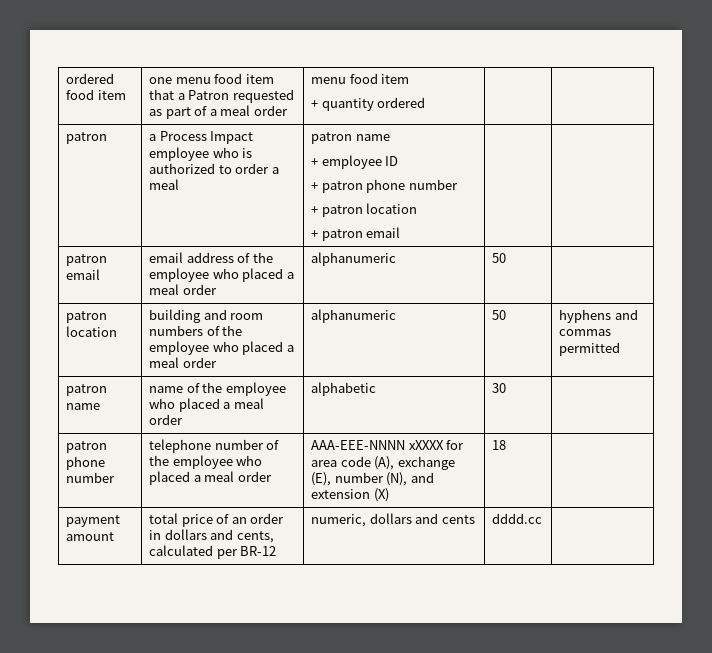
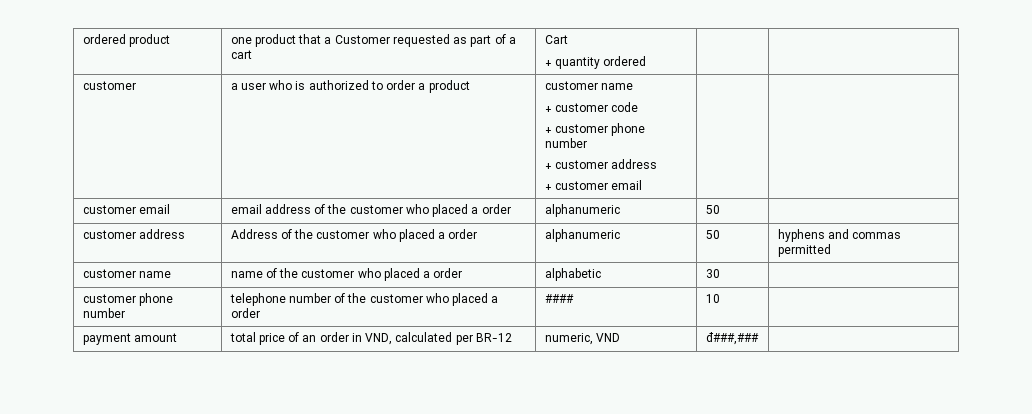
[66,73,115,84] [66,89,126,100] ordered food item -> [82,34,170,47] ordered product
[175,73,274,84] menu food item -> [254,34,296,47] product
[188,90,230,100] Patron -> [334,35,390,44] Customer
[220,105,288,116] [311,73,410,84] meal order | menu food item -> [230,50,252,59] [544,35,568,44] cart | Cart
[66,132,108,144] [149,131,254,144] [149,147,210,161] patron | a Process Impact employee -> [82,81,136,90] [230,83,266,90] customer | a user
[149,179,180,190] [311,132,353,144] meal | patron -> [428,80,470,93] [544,81,598,90] product | customer
[321,155,399,169] [311,181,363,193] employee ID // + patron -> [554,102,639,112] [544,124,608,133] customer code // + customer
[321,203,418,217] [311,229,363,241] patron location // + patron -> [554,159,658,169] [544,181,608,190] customer address // + customer
[66,254,108,266] patron -> [82,205,136,214] customer
[149,268,294,282] [149,284,180,295] employee who placed a meal -> [349,204,479,217] customer who placed a
[66,311,108,323] [66,326,118,337] [149,309,264,323] [149,325,243,336] [149,341,294,355] [149,357,180,368] patron location | building and room numbers of the employee who placed a meal -> [82,229,185,239] [230,229,446,242] customer address | Address of the customer who placed a
[66,384,108,396] patron -> [82,269,136,278] customer
[225,382,286,396] [149,398,264,412] employee who placed a meal -> [301,268,431,281] customer who placed a
[66,441,108,453] patron -> [82,294,136,303] customer
[172,455,263,469] [149,471,272,485] [311,440,465,450] [311,456,455,470] [311,472,434,486] [311,488,389,502] [492,440,507,450] employee who placed a meal order | AAA-EEE-NNNN xXXXX for area code (A), exchange (E), number (N), and extension (X) | 18 -> [369,293,499,306] [230,308,260,318] [544,294,574,303] [705,294,720,303] customer who placed a order | #### | 10
[164,529,274,543] dollars and cents, -> [365,333,393,345] VND,
[369,513,475,524] [492,513,543,524] dollars and cents | dddd.cc -> [595,333,620,342] [705,332,759,345] VND | đ###,###

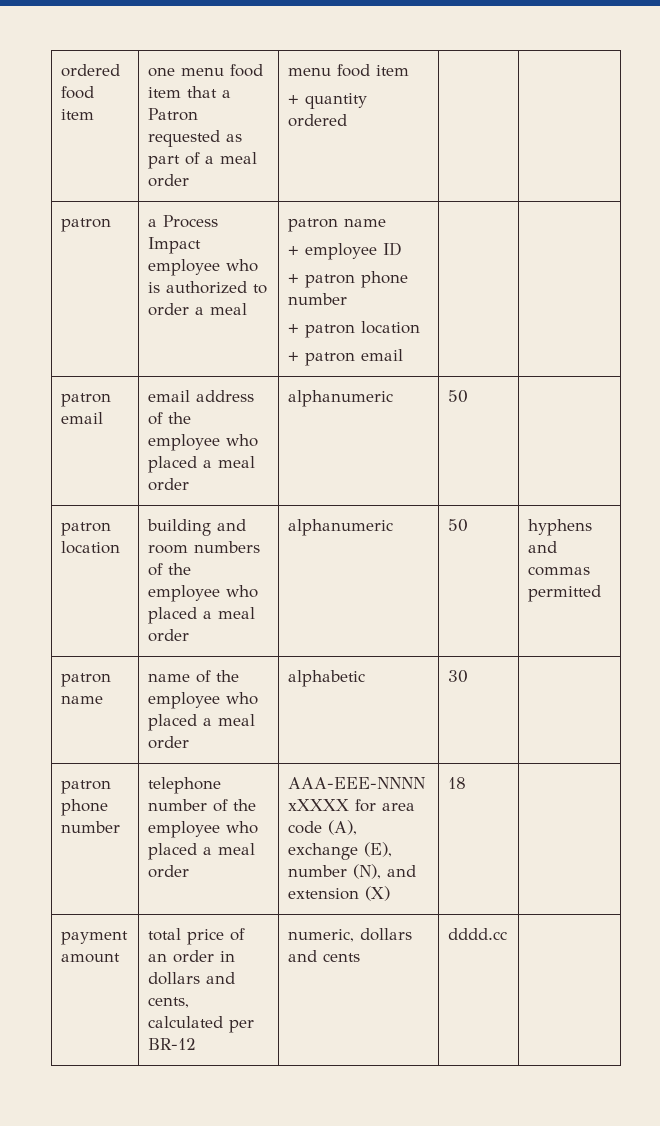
[82,34,170,47] ordered product -> [61,64,121,77] [61,86,95,99] [61,109,95,120] ordered food item
[254,34,296,47] product -> [181,64,264,77] [148,87,182,98] menu food item
[334,35,390,44] Customer -> [148,108,199,121] Patron
[230,50,252,59] [544,35,568,44] cart | Cart -> [220,152,258,164] [148,174,190,187] [288,64,410,77] meal order | menu food item
[82,81,136,90] [230,83,266,90] customer | a user -> [61,218,112,232] [148,215,219,228] [148,237,202,254] [148,259,221,276] patron | a Process Impact employee
[428,80,470,93] [544,81,598,90] product | customer -> [210,303,248,315] [288,218,339,232] meal | patron
[554,102,639,112] [544,124,608,133] customer code // + customer -> [305,242,403,260] [288,274,356,288] employee ID // + patron
[554,159,658,169] [544,181,608,190] customer address // + customer -> [305,321,421,338] [288,352,356,366] patron location // + patron
[82,205,136,214] customer -> [61,393,112,407] patron
[349,204,479,217] customer who placed a -> [148,434,259,451] [148,456,256,473] employee who placed a meal
[82,229,185,239] [230,229,446,242] customer address | Address of the customer who placed a -> [61,522,112,536] [61,541,121,554] [147,519,247,536] [148,541,261,554] [148,563,192,576] [148,585,259,602] [148,607,256,624] patron location | building and room numbers of the employee who placed a meal
[82,269,136,278] customer -> [61,673,112,687] patron
[301,268,431,281] customer who placed a -> [148,692,259,709] [148,714,256,731] employee who placed a meal
[82,294,136,303] customer -> [61,780,112,794] patron
[369,293,499,306] [230,308,260,318] [544,294,574,303] [705,294,720,303] customer who placed a order | #### | 10 -> [148,821,259,838] [148,843,256,860] [148,865,190,878] [288,777,427,789] [288,799,416,812] [288,820,358,835] [288,842,393,860] [288,864,417,879] [288,886,391,901] [448,777,467,789] employee who placed a meal order | AAA-EEE-NNNN xXXXX for area code (A), exchange (E), number (N), and extension (X) | 18
[365,333,393,345] VND, -> [148,972,236,985] [148,997,190,1008] dollars and cents,
[595,333,620,342] [705,332,759,345] VND | đ###,### -> [360,928,413,941] [288,950,361,962] [448,928,508,940] dollars and cents | dddd.cc

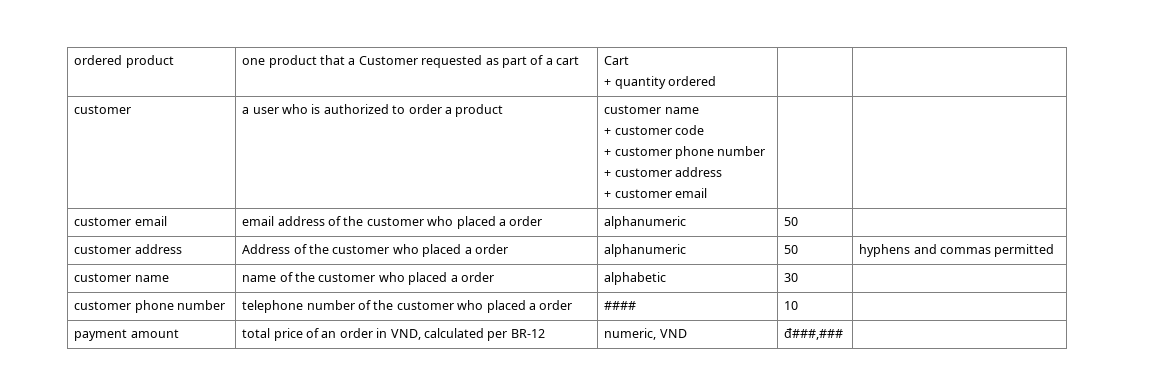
[61,64,121,77] [61,86,95,99] [61,109,95,120] ordered food item -> [74,55,174,68] ordered product
[181,64,264,77] [148,87,182,98] menu food item -> [268,55,317,68] product
[148,108,199,121] Patron -> [358,56,418,65] Customer
[220,152,258,164] [148,174,190,187] [288,64,410,77] meal order | menu food item -> [556,56,580,65] [604,56,630,65] cart | Cart
[61,218,112,232] [148,215,219,228] [148,237,202,254] [148,259,221,276] patron | a Process Impact employee -> [74,105,132,114] [242,107,279,114] customer | a user
[210,303,248,315] [288,218,339,232] meal | patron -> [455,104,504,117] [604,105,662,114] product | customer
[305,242,403,260] [288,274,356,288] employee ID // + patron -> [614,125,705,135] [604,147,672,156] customer code // + customer
[305,321,421,338] [288,352,356,366] patron location // + patron -> [614,167,723,177] [604,189,672,198] customer address // + customer
[61,393,112,407] patron -> [74,217,132,226] customer
[148,434,259,451] [148,456,256,473] employee who placed a meal -> [366,216,506,229] customer who placed a
[61,522,112,536] [61,541,121,554] [147,519,247,536] [148,541,261,554] [148,563,192,576] [148,585,259,602] [148,607,256,624] patron location | building and room numbers of the employee who placed a meal -> [74,244,182,254] [242,244,472,257] customer address | Address of the customer who placed a
[61,673,112,687] patron -> [74,273,132,282] customer
[148,692,259,709] [148,714,256,731] employee who placed a meal -> [318,272,458,285] customer who placed a
[61,780,112,794] patron -> [74,301,132,310] customer
[148,821,259,838] [148,843,256,860] [148,865,190,878] [288,777,427,789] [288,799,416,812] [288,820,358,835] [288,842,393,860] [288,864,417,879] [288,886,391,901] [448,777,467,789] employee who placed a meal order | AAA-EEE-NNNN xXXXX for area code (A), exchange (E), number (N), and extension (X) | 18 -> [396,300,573,313] [604,301,637,310] [784,301,799,310] customer who placed a order | #### | 10
[148,972,236,985] [148,997,190,1008] dollars and cents, -> [390,329,421,340] VND,
[360,928,413,941] [288,950,361,962] [448,928,508,940] dollars and cents | dddd.cc -> [659,329,687,338] [784,328,844,340] VND | đ###,###

